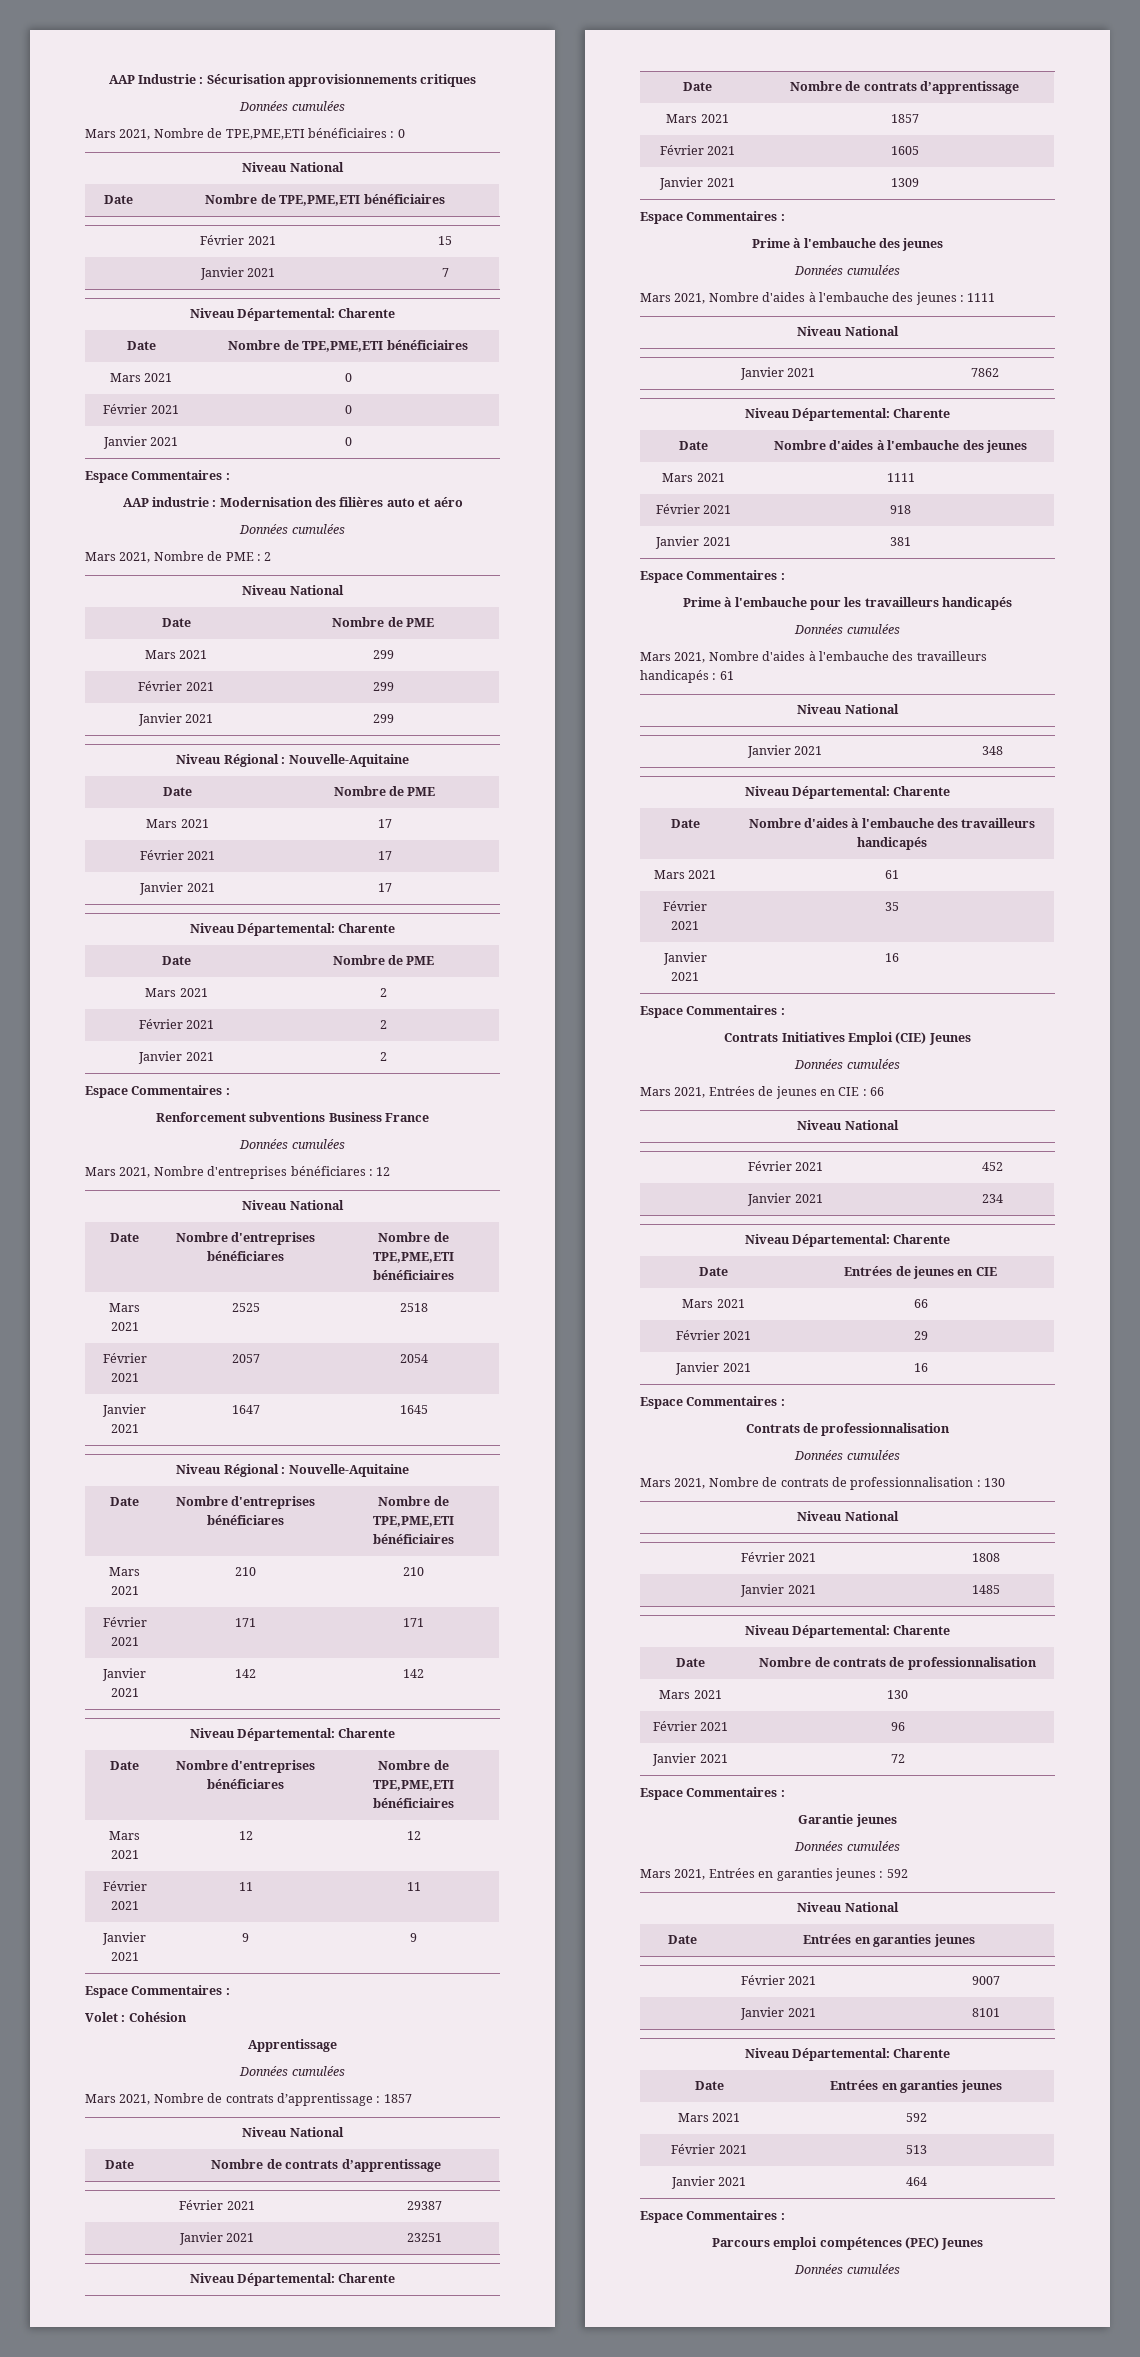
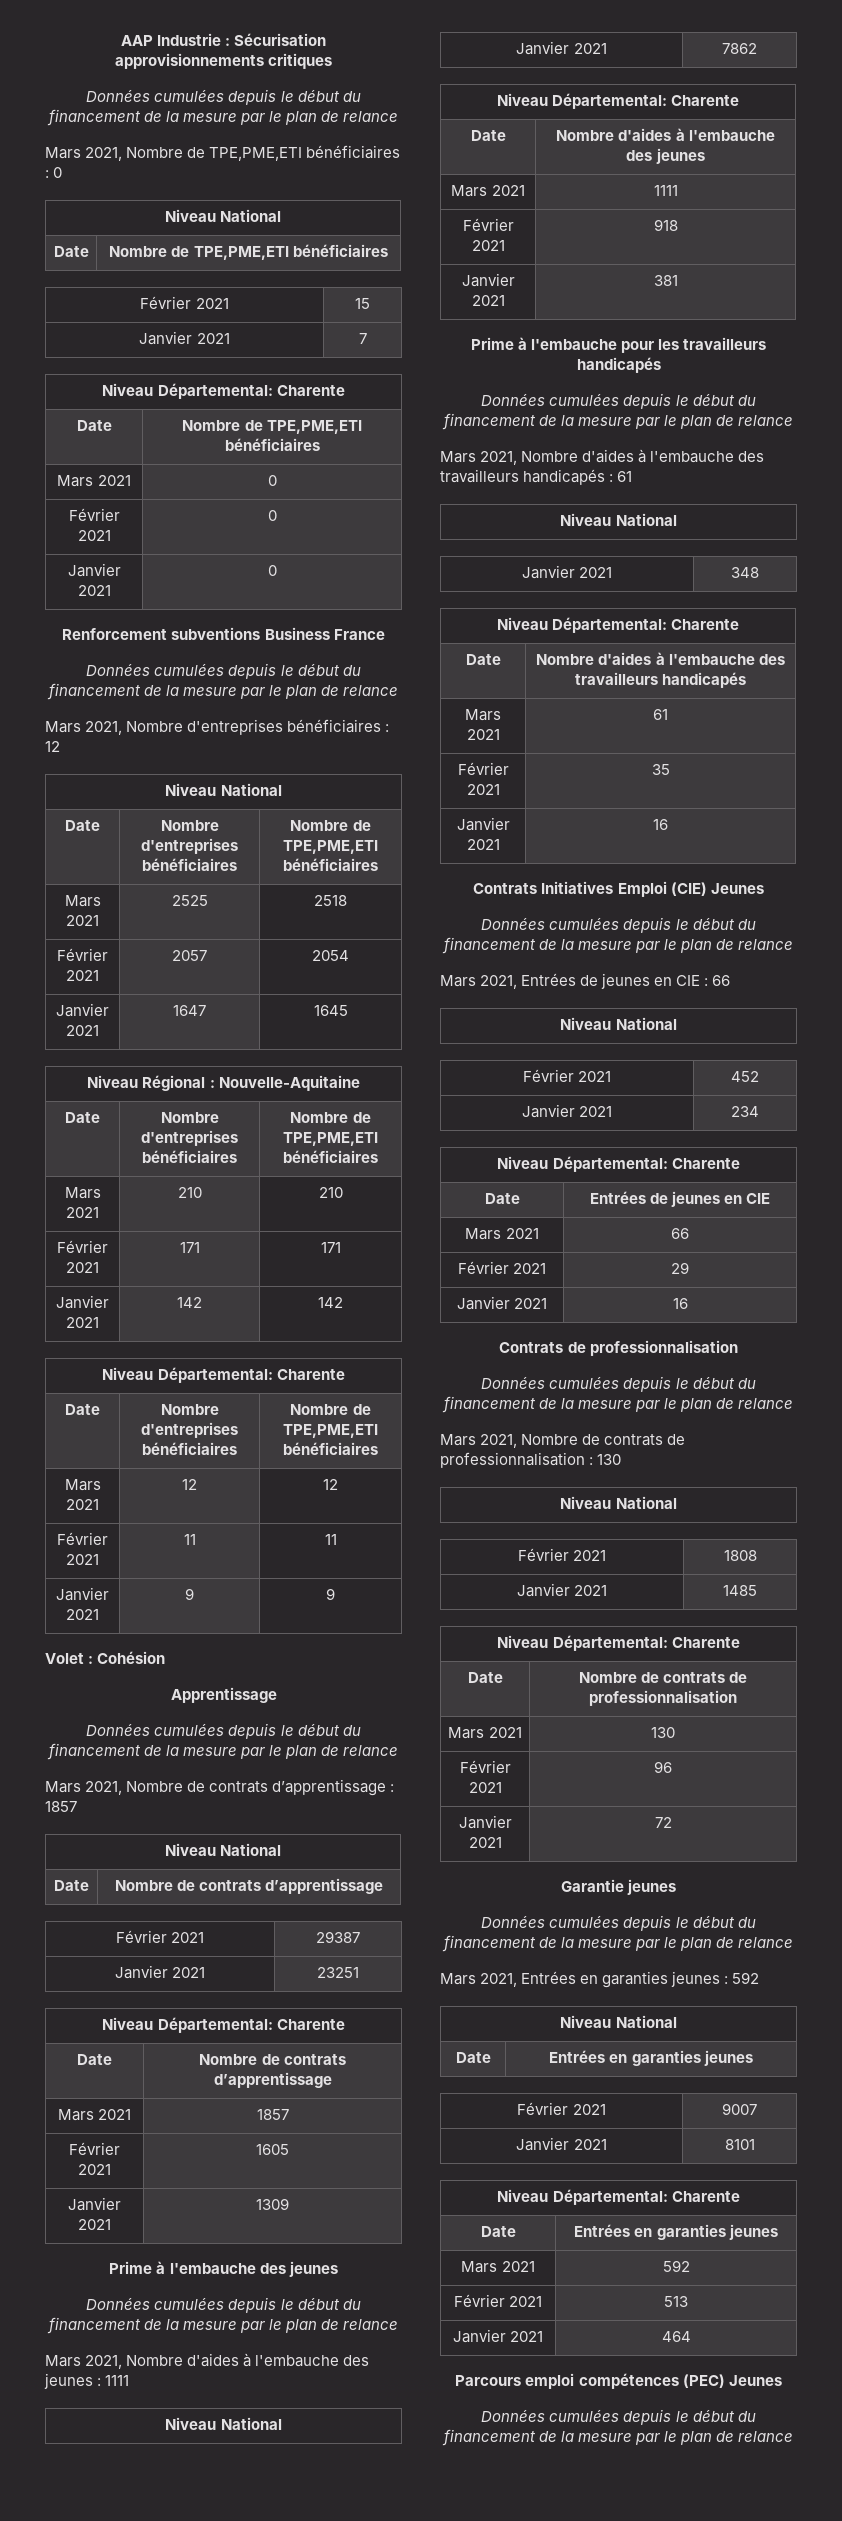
(345, 106) none -> [228,89,361,105] [46,109,399,126] depuis le début du financement de la mesure par le plan de relance
[85,470,230,483] [122,497,463,507] [239,524,345,534] [85,551,272,563] [242,585,344,595] [161,618,191,627] [332,617,434,627] [144,650,208,659] [372,650,394,659] [138,681,214,691] [372,682,394,691] [137,713,214,726] [372,714,394,723] [176,754,409,767] [163,787,192,796] [333,786,436,796] [146,819,209,828] [377,819,392,828] [139,850,216,860] [377,851,392,860] [139,882,215,895] [377,883,392,892] [189,923,396,936] [162,956,191,965] [332,955,435,965] [145,988,208,997] [380,988,387,997] [138,1019,215,1029] [380,1020,387,1029] [138,1051,214,1064] [380,1052,387,1061] [85,1085,230,1098] // Espace Commentaires : // AAP industrie : Modernisation des filières auto et aéro // Données cumulées // Mars 2021, Nombre de PME : 2 // Niveau National // Date | Nombre de PME // Mars 2021 | 299 // Février 2021 | 299 // Janvier 2021 | 299 // Niveau Régional : Nouvelle-Aquitaine // Date | Nombre de PME // Mars 2021 | 17 // Février 2021 | 17 // Janvier 2021 | 17 // Niveau Départemental: Charente // Date | Nombre de PME // Mars 2021 | 2 // Février 2021 | 2 // Janvier 2021 | 2 // Espace Commentaires : -> (277, 570) none
(345, 1144) none -> [228,663,361,679] [46,683,399,700] depuis le début du financement de la mesure par le plan de relance
[290,1166,366,1176] bénéficiares -> [287,719,382,733] bénéficiaires
[207,1251,284,1261] bénéficiares -> [142,858,237,871] bénéficiaires
[207,1515,284,1525] bénéficiares -> [142,1150,237,1163] bénéficiaires
[207,1779,284,1789] bénéficiares -> [142,1442,237,1455] bénéficiaires
[85,1985,230,1998] // Espace Commentaires : -> (335, 1594) none
(345, 2071) none -> [228,1723,361,1739] [46,1743,399,1760] depuis le début du financement de la mesure par le plan de relance
[640,211,785,224] // Espace Commentaires : -> (289, 2204) none
(900, 270) none -> [228,2297,361,2313] [46,2317,399,2334] depuis le début du financement de la mesure par le plan de relance
[640,570,785,583] // Espace Commentaires : -> (678, 280) none
(900, 629) none -> [623,393,756,409] [441,413,794,430] depuis le début du financement de la mesure par le plan de relance
[640,1005,785,1018] // Espace Commentaires : -> (668, 824) none
(900, 1064) none -> [623,917,756,933] [441,937,794,954] depuis le début du financement de la mesure par le plan de relance
[640,1396,785,1409] // Espace Commentaires : -> (688, 1303) none
(900, 1455) none -> [623,1376,756,1392] [441,1396,794,1413] depuis le début du financement de la mesure par le plan de relance
[640,1787,785,1800] // Espace Commentaires : -> (672, 1822) none
(900, 1846) none -> [623,1915,756,1931] [441,1935,794,1952] depuis le début du financement de la mesure par le plan de relance
[640,2210,785,2223] // Espace Commentaires : -> (691, 2336) none
(900, 2269) none -> [623,2409,756,2425] [441,2429,794,2446] depuis le début du financement de la mesure par le plan de relance

